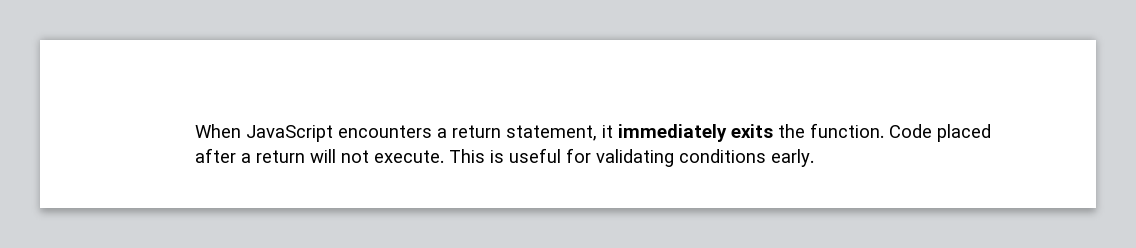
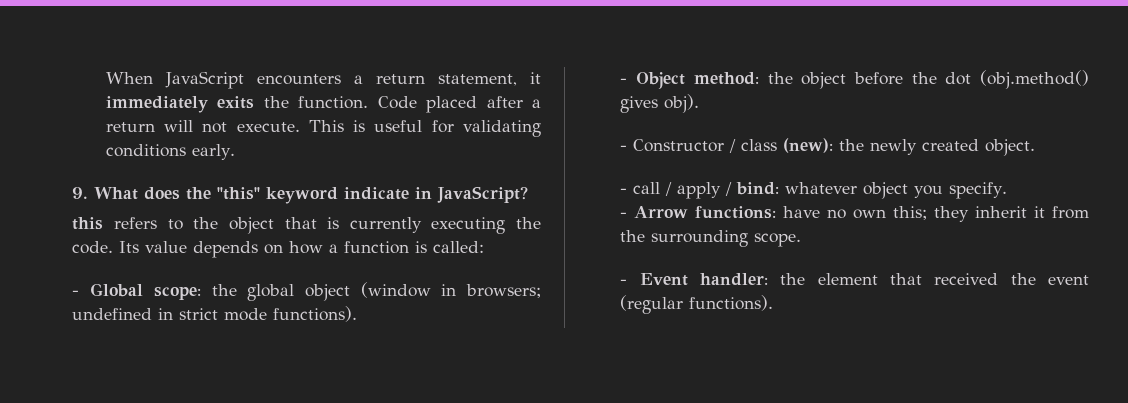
(815, 158) none -> [72,186,529,204] [72,217,541,234] [72,241,485,258] [72,282,541,301] [72,306,358,322] [620,70,1089,89] [620,94,700,113] [620,138,1036,156] [620,182,1008,199] [620,206,1089,222] [620,230,802,247] [620,273,1089,286] [620,295,774,314] // 9. What does the "this" keyword indicate in JavaScript? // this refers to the object that is currently executing the code. Its value depends on how a function is called: // - Global scope: the global object (window in browsers; undefined in strict mode functions). // - Object method: the object before the dot (obj.method() gives obj). // - Constructor / class (new): the newly created object. // - call / apply / bind: whatever object you specify. // - Arrow functions: have no own this; they inherit it from the surrounding scope. // - Event handler: the element that received the event (regular functions).

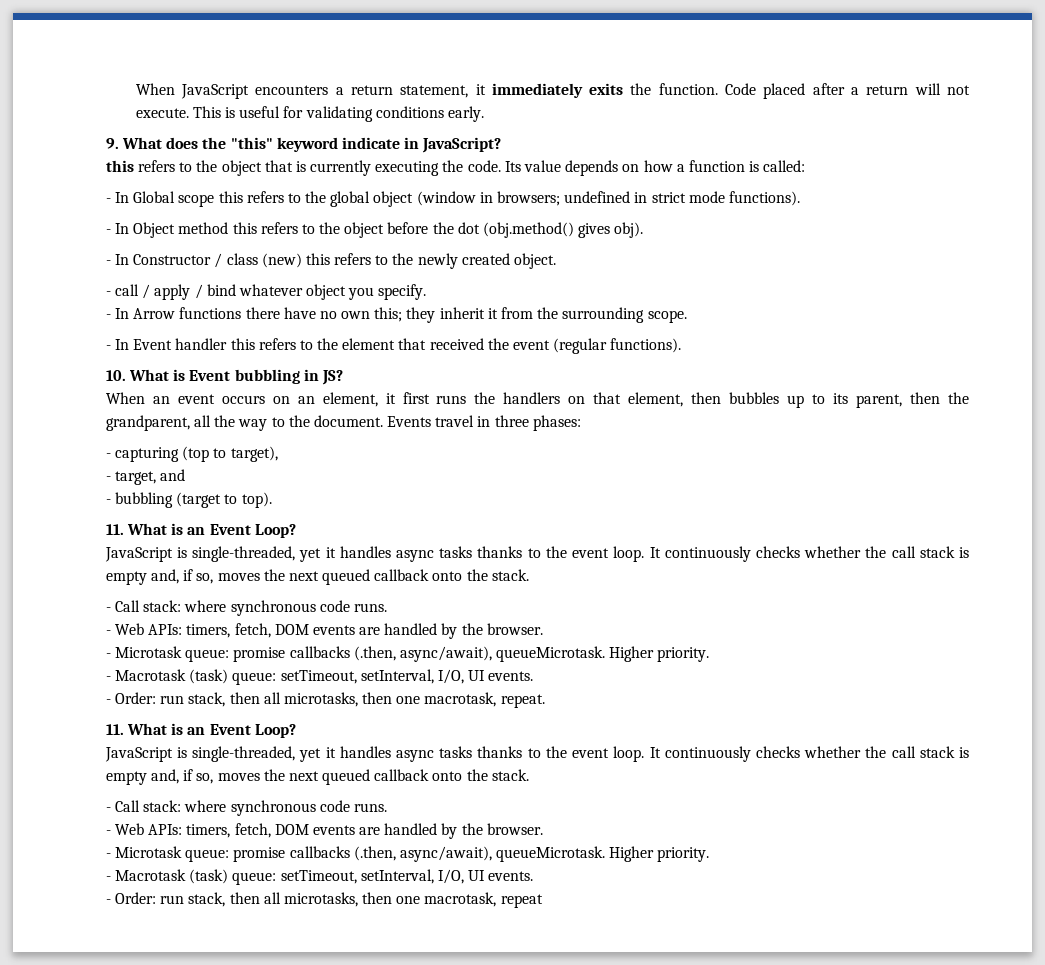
[90,283,201,300] Global scope: -> [115,191,301,207] In Global scope this refers to
[636,72,759,89] Object method: -> [115,222,315,238] In Object method this refers to
(628, 148) none -> [115,254,130,265] In
[783,138,834,153] (new): -> [261,253,389,268] (new) this refers to
[736,182,780,195] bind: -> [206,284,236,296] bind
[634,206,777,219] Arrow functions: -> [115,307,280,319] In Arrow functions there
[639,273,769,286] Event handler: -> [115,338,313,350] In Event handler this refers to
(774, 303) none -> [105,369,343,385] [105,392,970,408] [105,415,581,431] [105,446,278,462] [105,469,186,485] [105,492,272,508] [105,523,296,538] [104,546,969,562] [105,569,529,585] [105,600,387,616] [105,623,543,639] [105,646,710,662] [105,669,534,685] [105,692,545,708] [105,723,296,738] [104,746,969,762] [105,769,529,785] [105,800,387,816] [105,823,543,839] [105,846,710,862] [105,869,534,885] [105,892,543,908] // 10. What is Event bubbling in JS? // When an event occurs on an element, it first runs the handlers on that element, then bubbles up to its parent, then the grandparent, all the way to the document. Events travel in three phases: // - capturing (top to target), // - target, and // - bubbling (target to top). // 11. What is an Event Loop? // JavaScript is single-threaded, yet it handles async tasks thanks to the event loop. It continuously checks whether the call stack is empty and, if so, moves the next queued callback onto the stack. // - Call stack: where synchronous code runs. // - Web APIs: timers, fetch, DOM events are handled by the browser. // - Microtask queue: promise callbacks (.then, async/await), queueMicrotask. Higher priority. // - Macrotask (task) queue: setTimeout, setInterval, I/O, UI events. // - Order: run stack, then all microtasks, then one macrotask, repeat. // 11. What is an Event Loop? // JavaScript is single-threaded, yet it handles async tasks thanks to the event loop. It continuously checks whether the call stack is empty and, if so, moves the next queued callback onto the stack. // - Call stack: where synchronous code runs. // - Web APIs: timers, fetch, DOM events are handled by the browser. // - Microtask queue: promise callbacks (.then, async/await), queueMicrotask. Higher priority. // - Macrotask (task) queue: setTimeout, setInterval, I/O, UI events. // - Order: run stack, then all microtasks, then one macrotask, repeat

